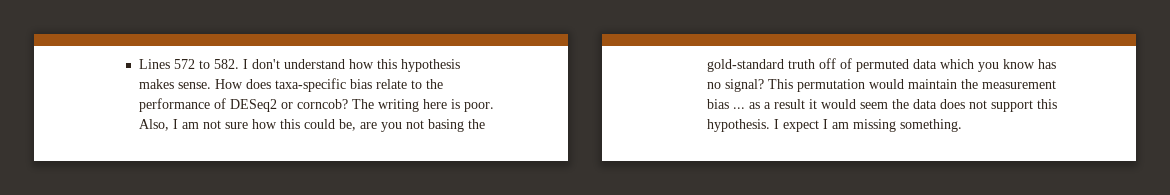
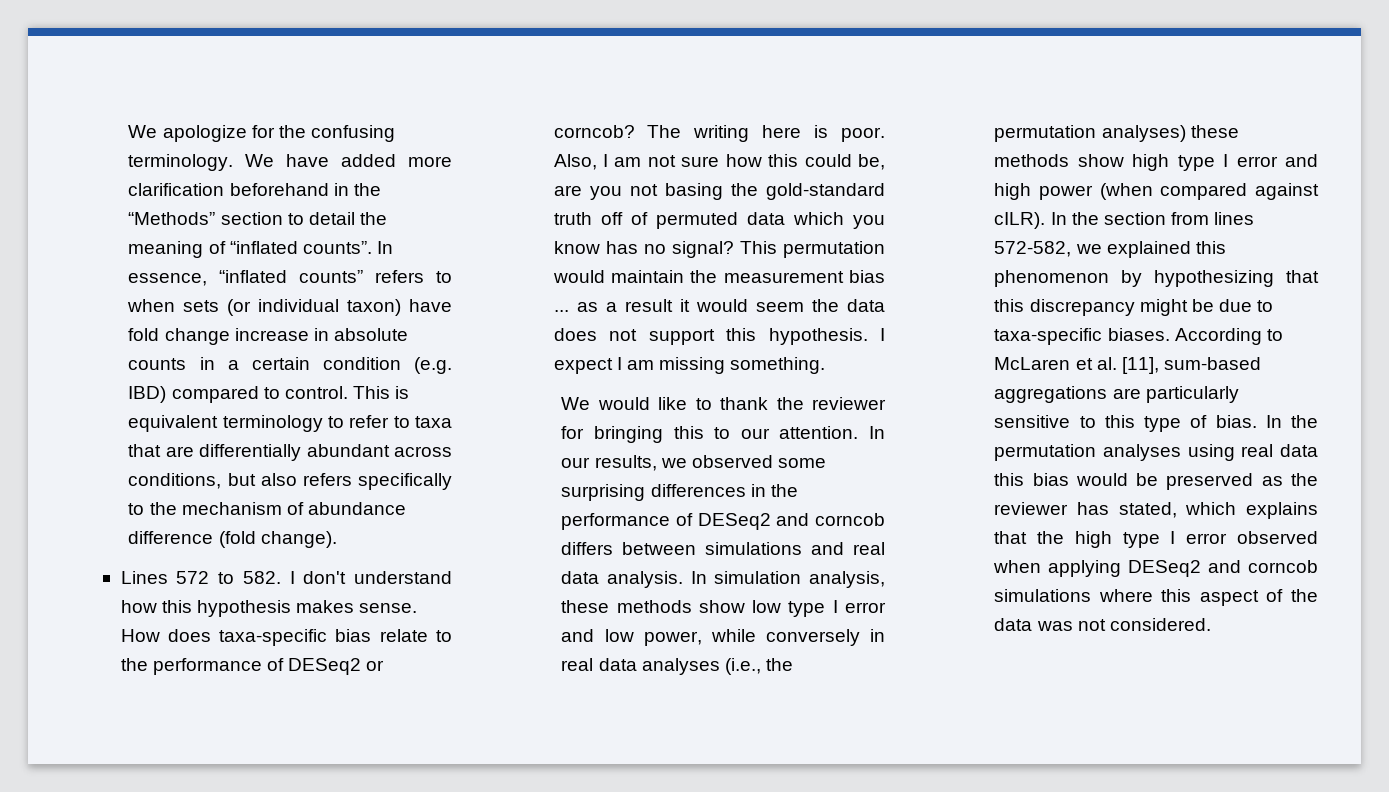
(139, 64) none -> [128,125,395,142] [128,154,452,171] [128,183,381,196] [128,212,387,225] [128,241,393,258] [128,270,452,286] [127,299,452,316] [128,328,408,345] [128,357,453,374] [128,386,410,403] [128,415,452,432] [128,444,452,461] [128,473,452,490] [128,502,406,515] [128,531,337,548] We apologize for the confusing terminology. We have added more clarification beforehand in the “Methods” section to detail the meaning of “inflated counts”. In essence, “inflated counts” refers to when sets (or individual taxon) have fold change increase in absolute counts in a certain condition (e.g. IBD) compared to control. This is equivalent terminology to refer to taxa that are differentially abundant across conditions, but also refers specifically to the mechanism of abundance difference (fold change). //
(963, 125) none -> [561,397,886,410] [561,426,885,443] [561,455,826,471] [561,484,798,501] [561,513,885,530] [561,542,885,555] [561,571,885,588] [561,600,886,617] [561,629,885,646] [561,658,793,675] [994,125,1239,142] [994,154,1318,171] [994,183,1319,200] [994,212,1255,229] [994,241,1226,258] [994,270,1319,287] [994,299,1274,316] [994,328,1283,345] [994,357,1261,374] [994,386,1239,403] [994,415,1318,432] [994,444,1318,461] [994,473,1318,490] [994,502,1318,519] [994,531,1318,548] [993,560,1318,577] [994,589,1318,606] [994,618,1211,631] // We would like to thank the reviewer for bringing this to our attention. In our results, we observed some surprising differences in the performance of DESeq2 and corncob differs between simulations and real data analysis. In simulation analysis, these methods show low type I error and low power, while conversely in real data analyses (i.e., the permutation analyses) these methods show high type I error and high power (when compared against cILR). In the section from lines 572-582, we explained this phenomenon by hypothesizing that this discrepancy might be due to taxa-specific biases. According to McLaren et al. [11], sum-based aggregations are particularly sensitive to this type of bias. In the permutation analyses using real data this bias would be preserved as the reviewer has stated, which explains that the high type I error observed when applying DESeq2 and corncob simulations where this aspect of the data was not considered.

